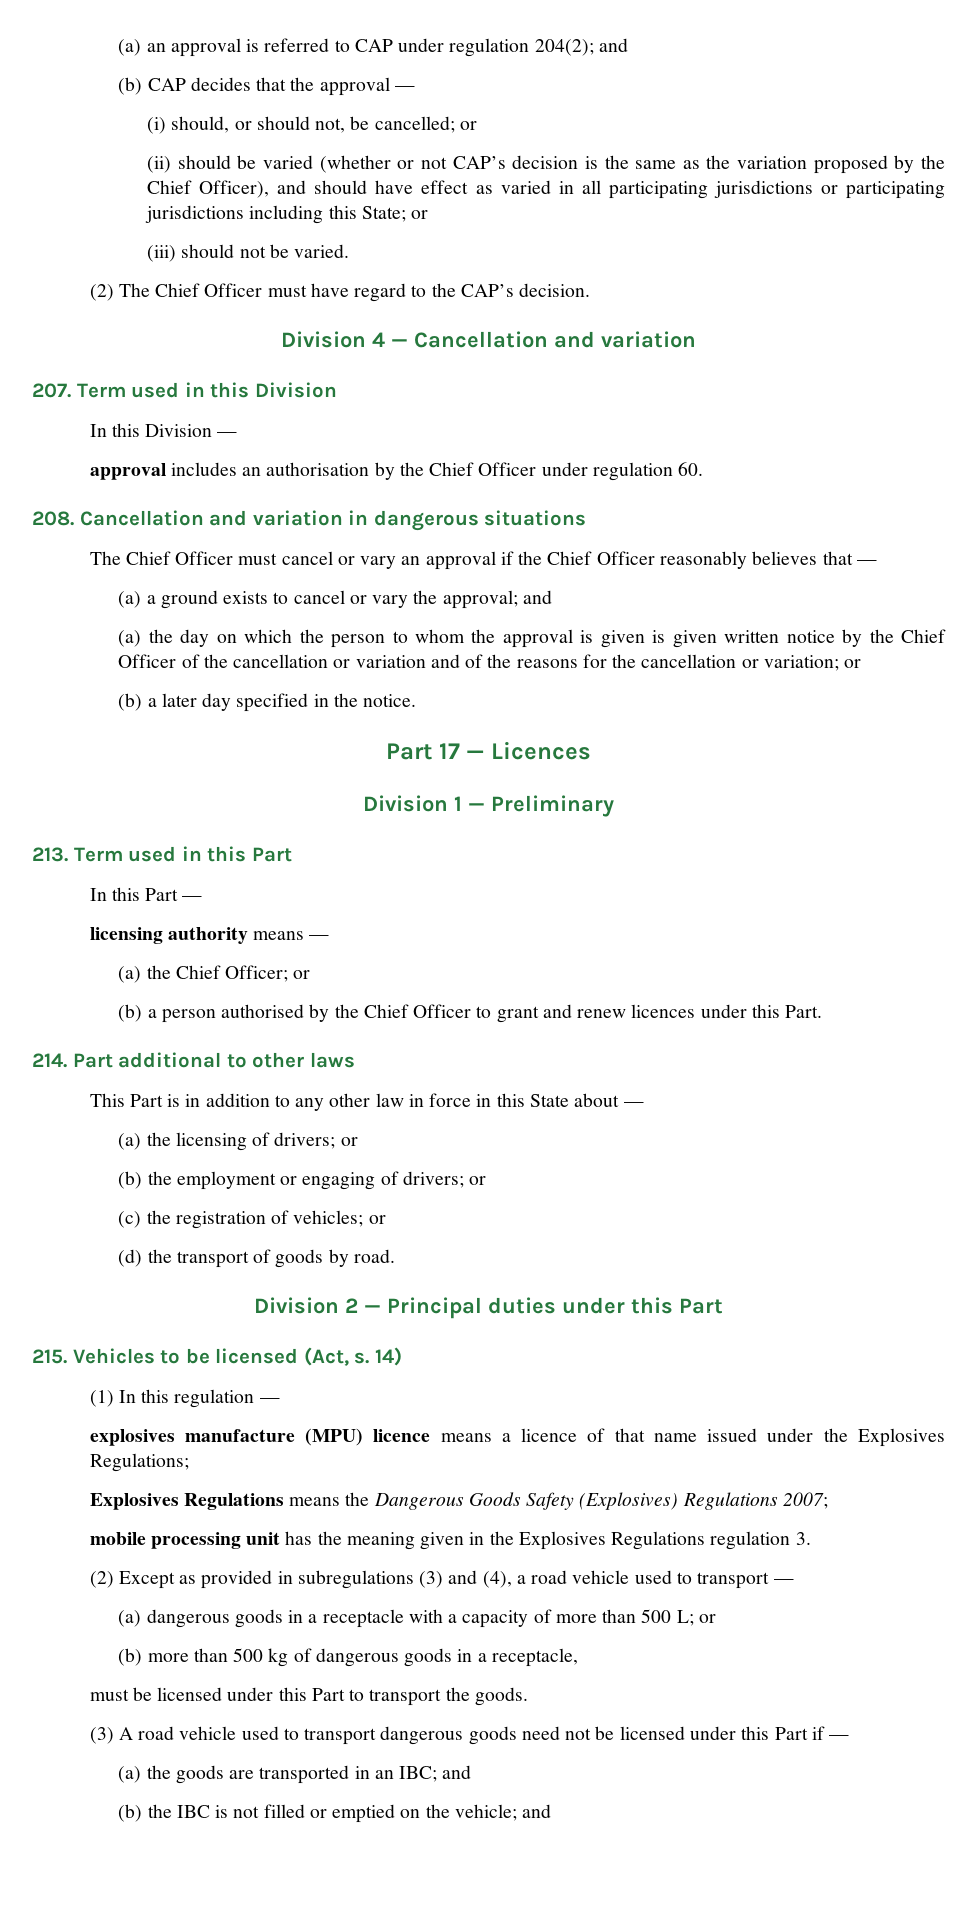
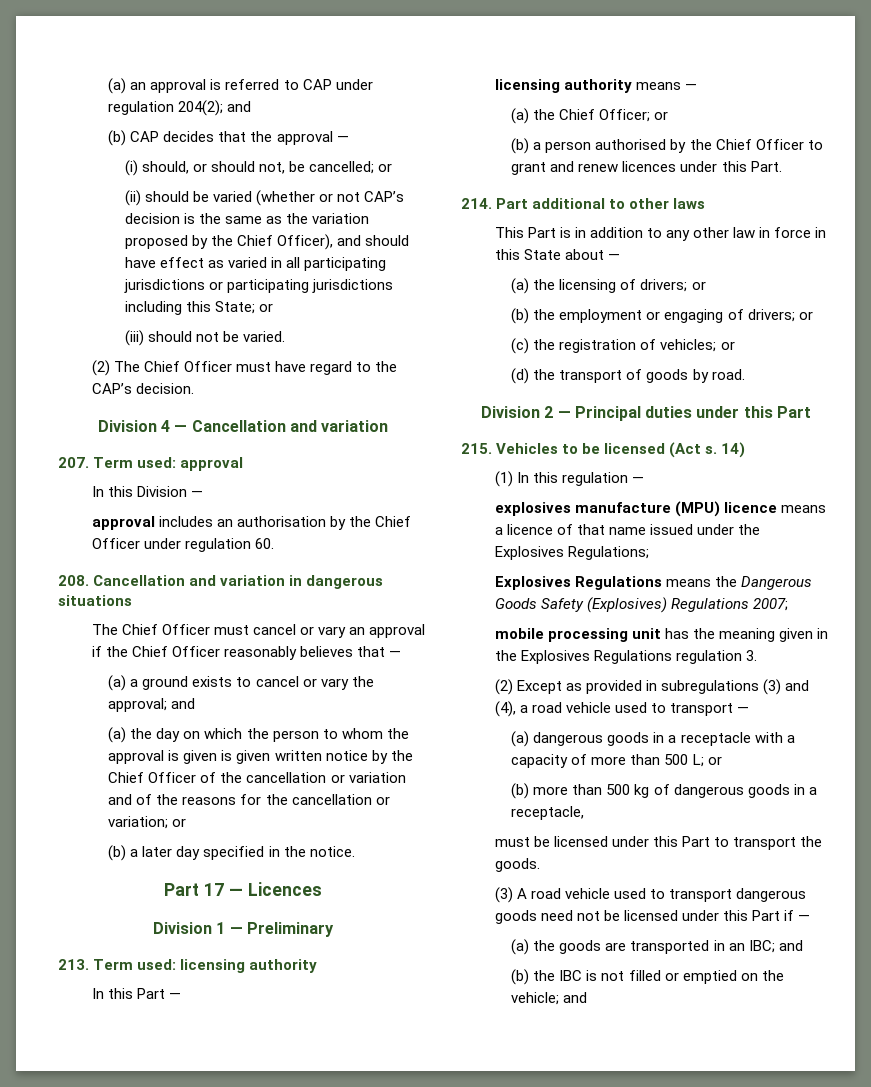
[131,382,337,398] used in this Division -> [137,457,244,471] used: approval
[128,846,292,862] used in this Part -> [137,959,318,973] used: licensing authority
[303,1347,349,1366] (Act, -> [669,442,702,458] (Act

